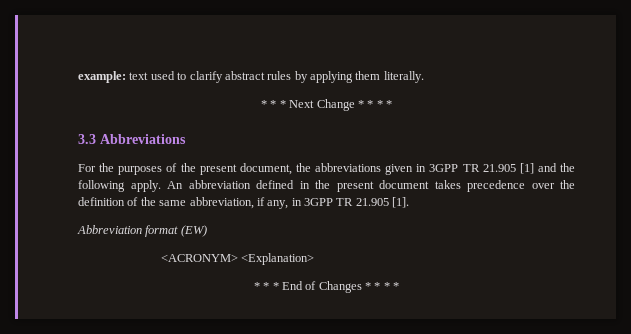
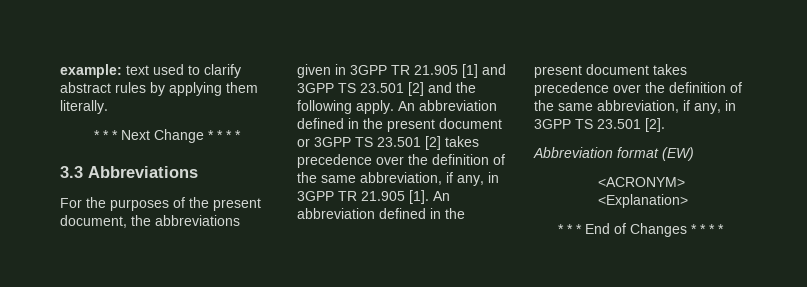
(557, 167) none -> [297,82,452,96] 3GPP TS 23.501 [2] and
(429, 184) none -> [297,136,479,150] [297,154,505,168] [297,172,499,186] [297,190,450,204] [297,208,465,219] [534,64,649,78] or 3GPP TS 23.501 [2] takes precedence over the definition of the same abbreviation, if any, in 3GPP TR 21.905 [1]. An abbreviation defined in the present document
[336,197,410,208] TR 21.905 [1]. -> [575,118,665,132] TS 23.501 [2].

